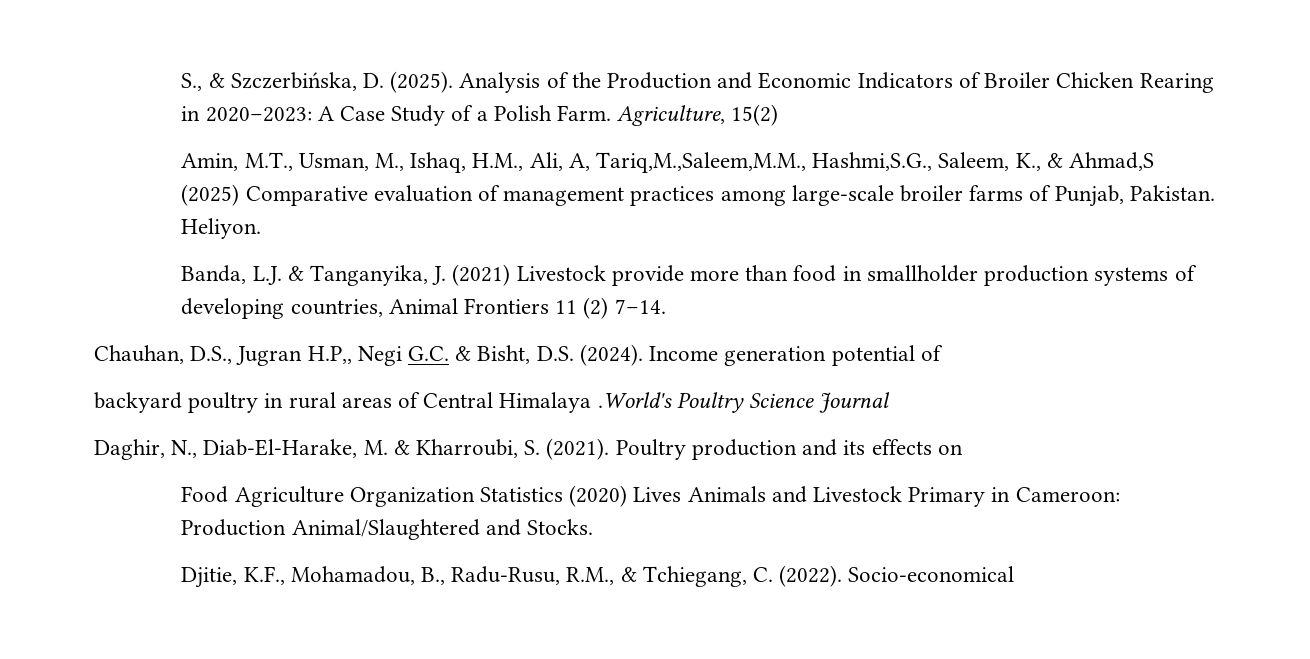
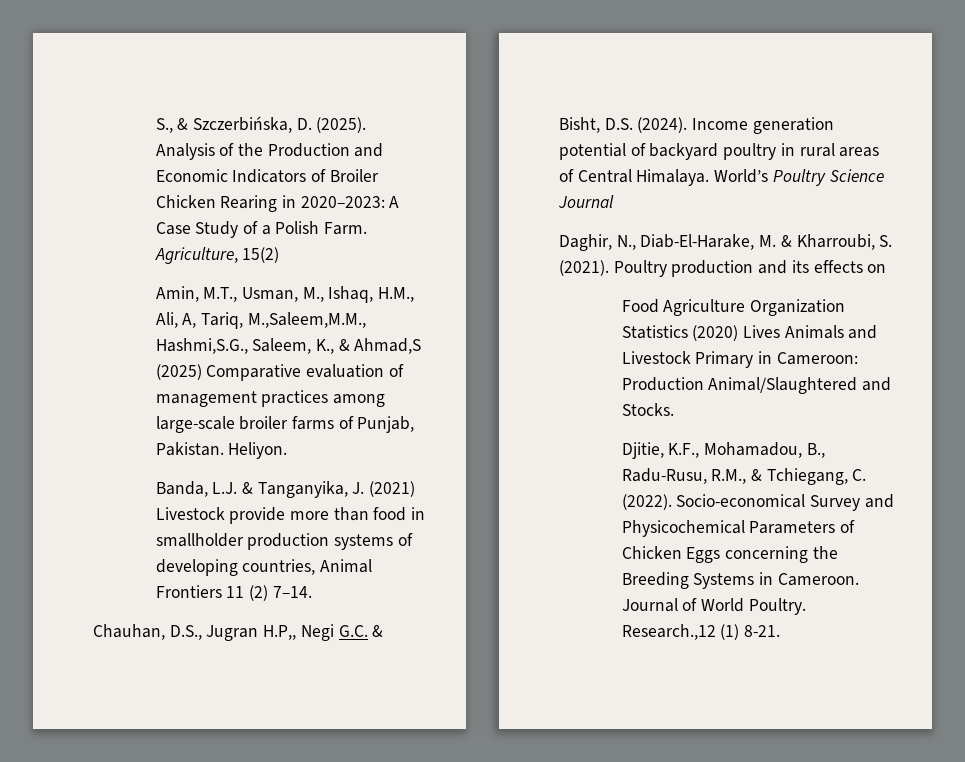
[596,152,807,173] Tariq,M.,Saleem,M.M., -> [201,312,366,329] Tariq, M.,Saleem,M.M.,
(943, 353) // -> (646, 149) none
[499,392,672,413] Himalaya .World's -> [636,169,769,186] Himalaya. World’s
(1015, 574) none -> [810,494,894,511] [621,520,856,537] [621,546,838,563] [621,572,859,589] [621,598,806,615] [621,624,781,640] Survey and Physicochemical Parameters of Chicken Eggs concerning the Breeding Systems in Cameroon. Journal of World Poultry. Research.,12 (1) 8-21.

